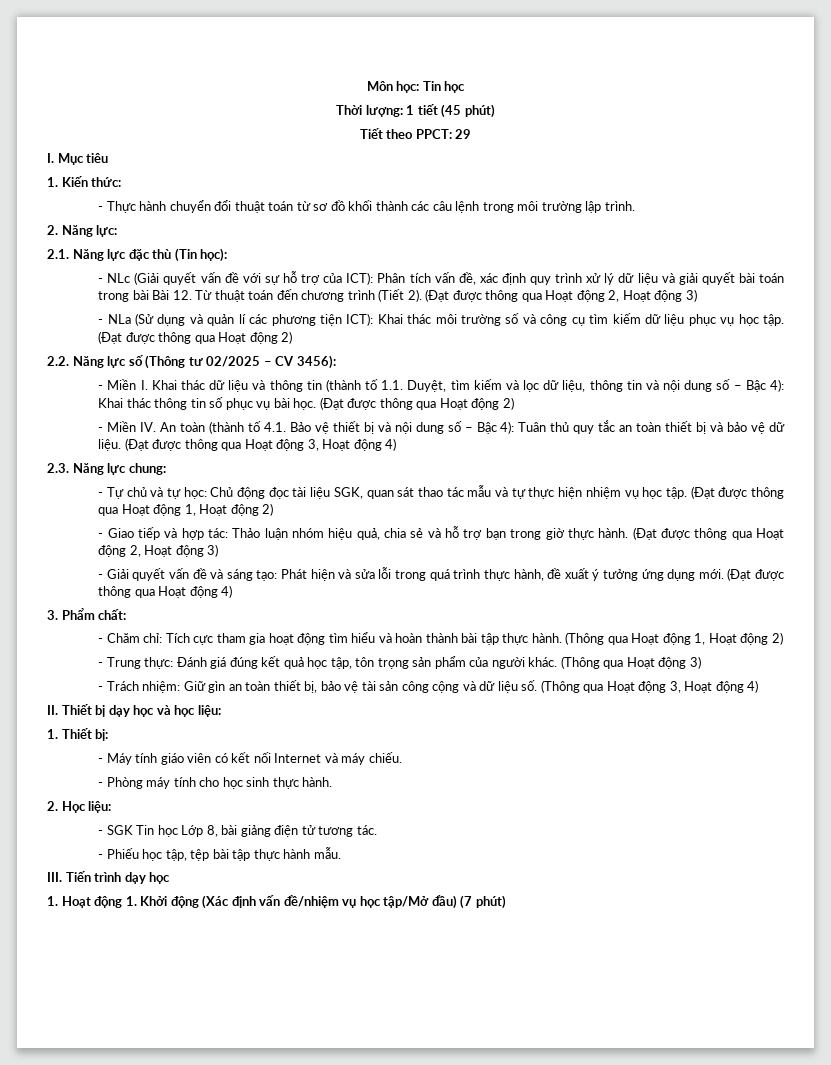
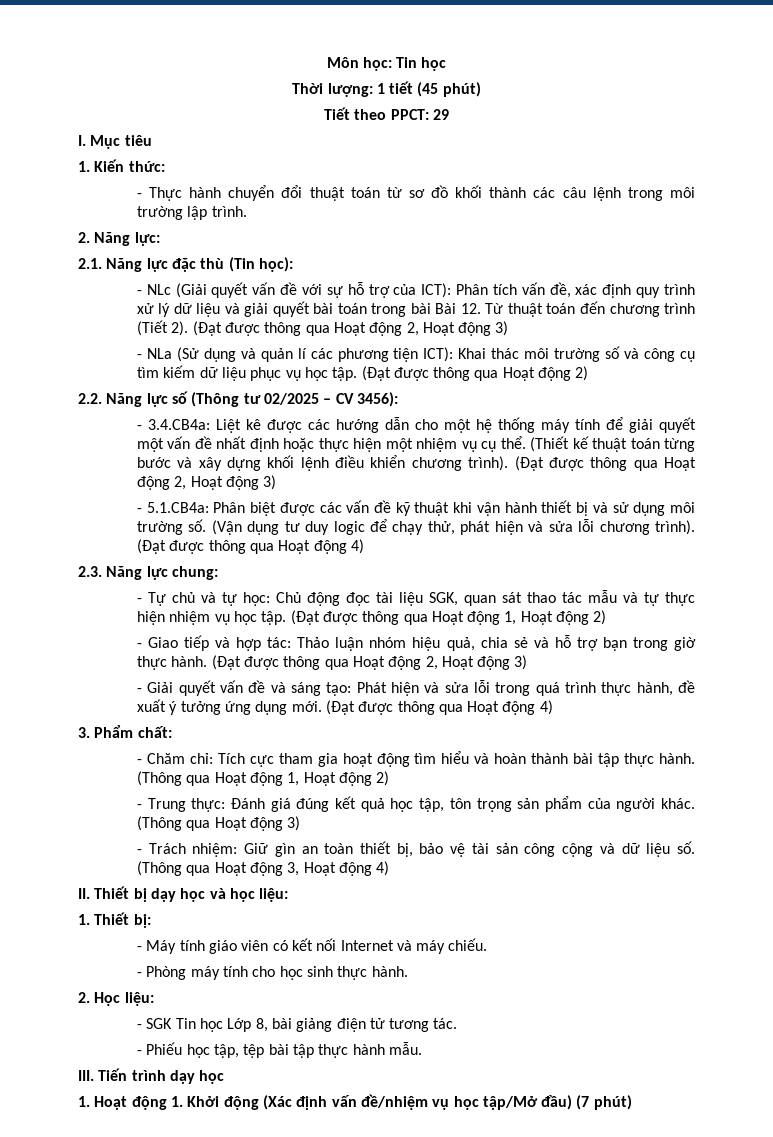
[107,379,784,392] [98,397,514,410] [98,420,785,434] [98,438,382,451] Miền I. Khai thác dữ liệu và thông tin (thành tố 1.1. Duyệt, tìm kiếm và lọc dữ liệu, thông tin và nội dung số – Bậc 4): Khai thác thông tin số phục vụ bài học. (Đạt được thông qua Hoạt động 2) // - Miền IV. An toàn (thành tố 4.1. Bảo vệ thiết bị và nội dung số – Bậc 4): Tuân thủ quy tắc an toàn thiết bị và bảo vệ dữ liệu. (Đạt được thông qua Hoạt động 3, Hoạt động -> [147,417,697,433] [136,436,695,452] [136,455,696,471] [136,475,277,490] [136,500,695,516] [136,519,696,535] [136,539,347,554] 3.4.CB4a: Liệt kê được các hướng dẫn cho một hệ thống máy tính để giải quyết một vấn đề nhất định hoặc thực hiện một nhiệm vụ cụ thể. (Thiết kế thuật toán từng bước và xây dựng khối lệnh điều khiển chương trình). (Đạt được thông qua Hoạt động 2, Hoạt động 3) // - 5.1.CB4a: Phân biệt được các vấn đề kỹ thuật khi vận hành thiết bị và sử dụng môi trường số. (Vận dụng tư duy logic để chạy thử, phát hiện và sửa lỗi chương trình). (Đạt được thông qua Hoạt động

